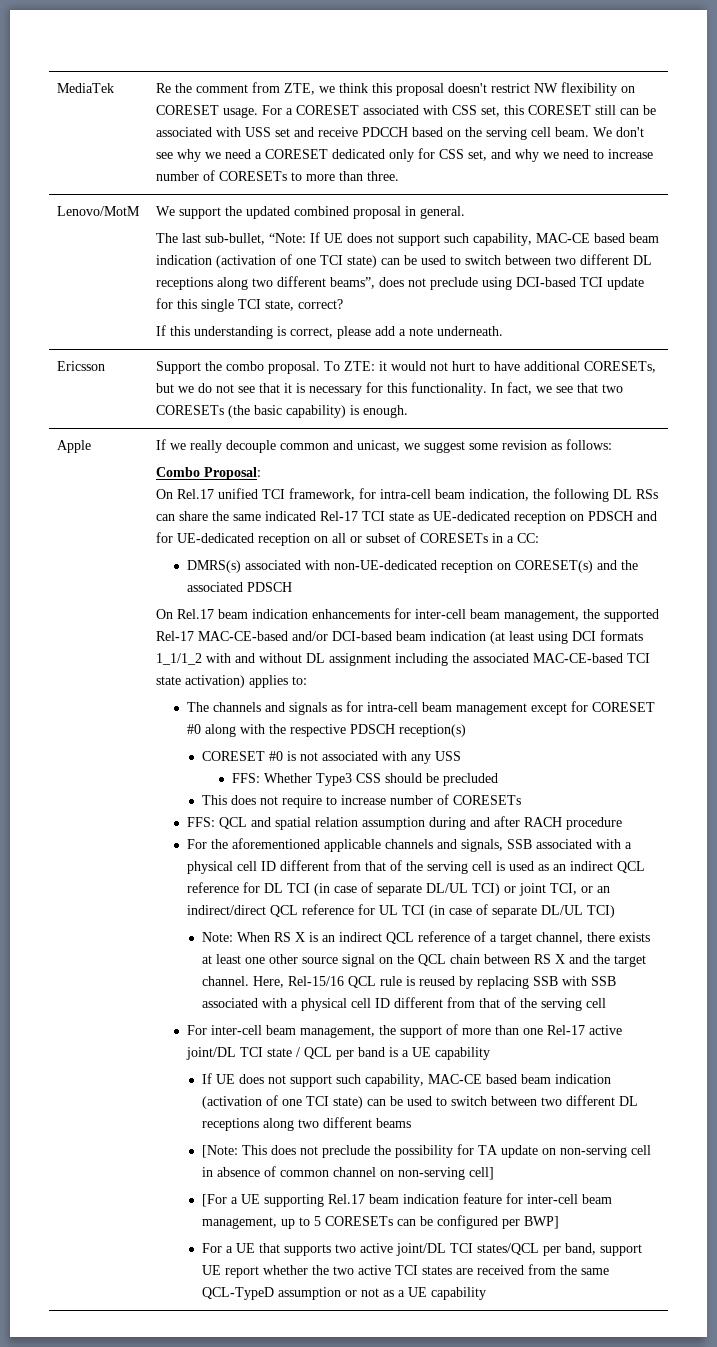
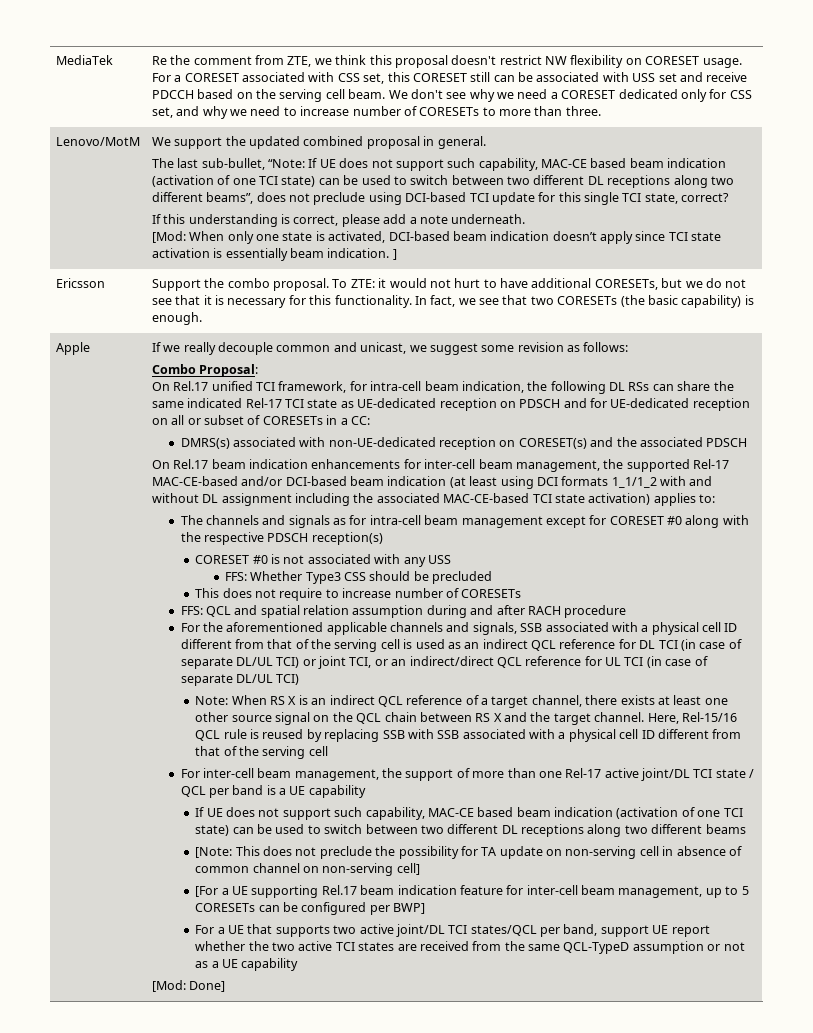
(504, 331) none -> [151,231,722,244] [151,248,397,261] // [Mod: When only one state is activated, DCI-based beam indication doesn’t apply since TCI state activation is essentially beam indication. ]
(486, 1293) none -> [151,980,226,992] // [Mod: Done]

